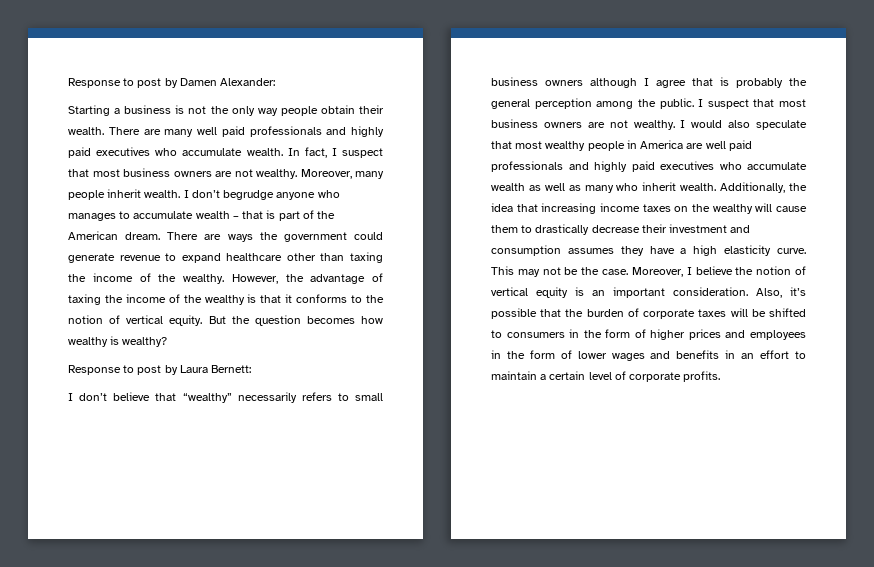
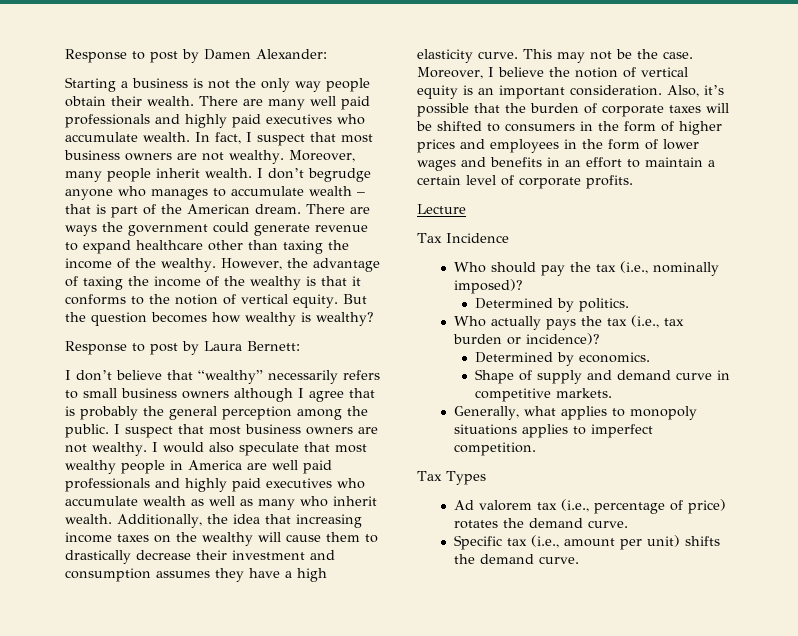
(721, 376) none -> [417,204,466,214] [417,233,509,243] [453,261,719,276] [453,279,523,294] [474,298,629,312] [453,315,684,330] [452,333,600,345] [474,352,650,366] [474,369,730,384] [474,388,612,402] [453,406,697,420] [453,424,653,438] [453,442,536,456] [417,471,486,485] [453,499,726,514] [453,518,628,529] [453,535,720,550] [453,554,579,564] // Lecture // Tax Incidence // Who should pay the tax (i.e., nominally imposed)? // Determined by politics. // Who actually pays the tax (i.e., tax burden or incidence)? // Determined by economics. // Shape of supply and demand curve in competitive markets. // Generally, what applies to monopoly situations applies to imperfect competition. // Tax Types // Ad valorem tax (i.e., percentage of price) rotates the demand curve. // Specific tax (i.e., amount per unit) shifts the demand curve.

